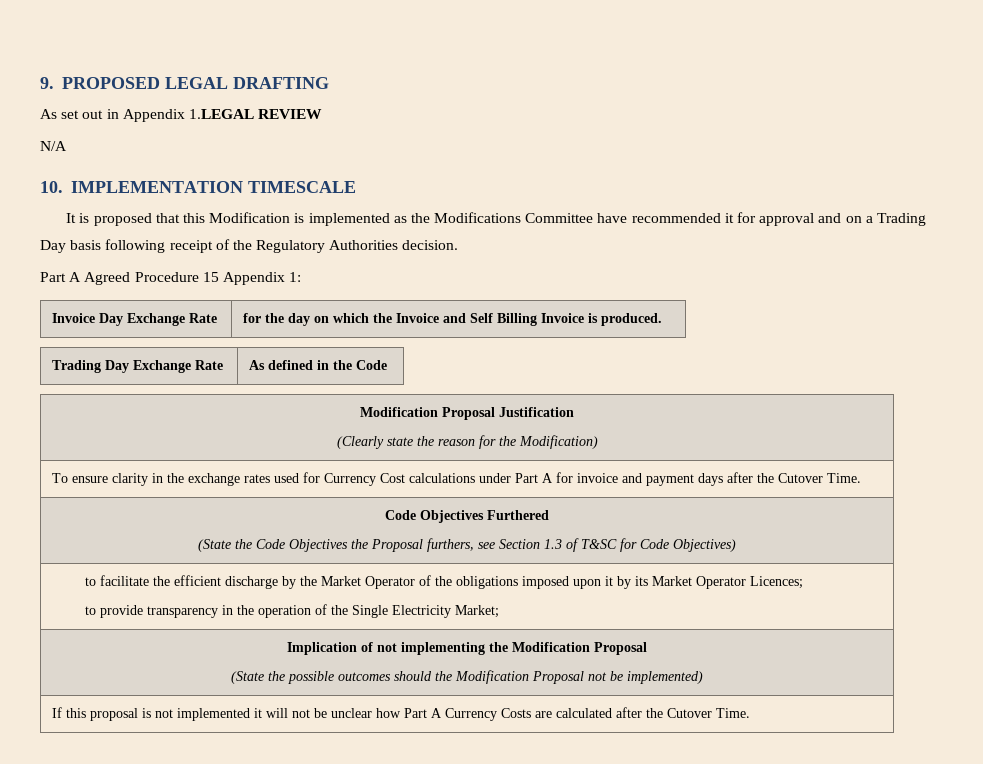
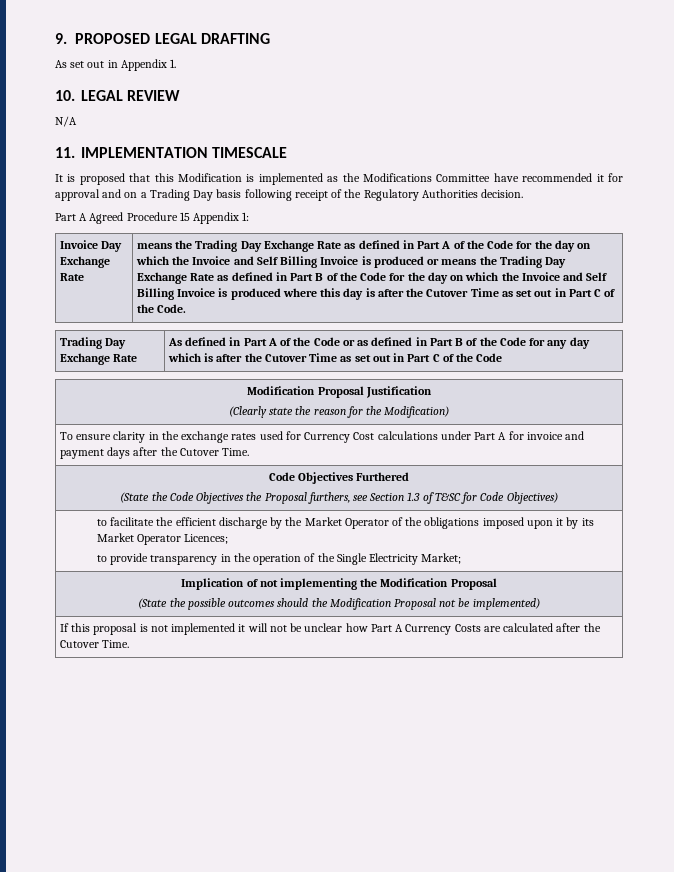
[188,109,254,119] 1.LEGAL -> [170,59,177,68] [55,90,123,101] 1. // 10. LEGAL
[40,181,63,193] 10. -> [55,147,75,158] 11.
(217, 318) none -> [136,240,514,252] means the Trading Day Exchange Rate as defined in Part A of the Code
[600,313,662,326] produced. -> [373,256,567,268] [136,272,608,284] [136,288,616,300] [136,304,187,313] produced or means the Trading Day Exchange Rate as defined in Part B of the Code for the day on which the Invoice and Self Billing Invoice is produced where this day is after the Cutover Time as set out in Part C of the Code.
(329, 365) none -> [243,337,590,349] [167,353,454,362] Part A of the Code or as defined in Part B of the Code for any day which is after the Cutover Time as set out in Part C of

